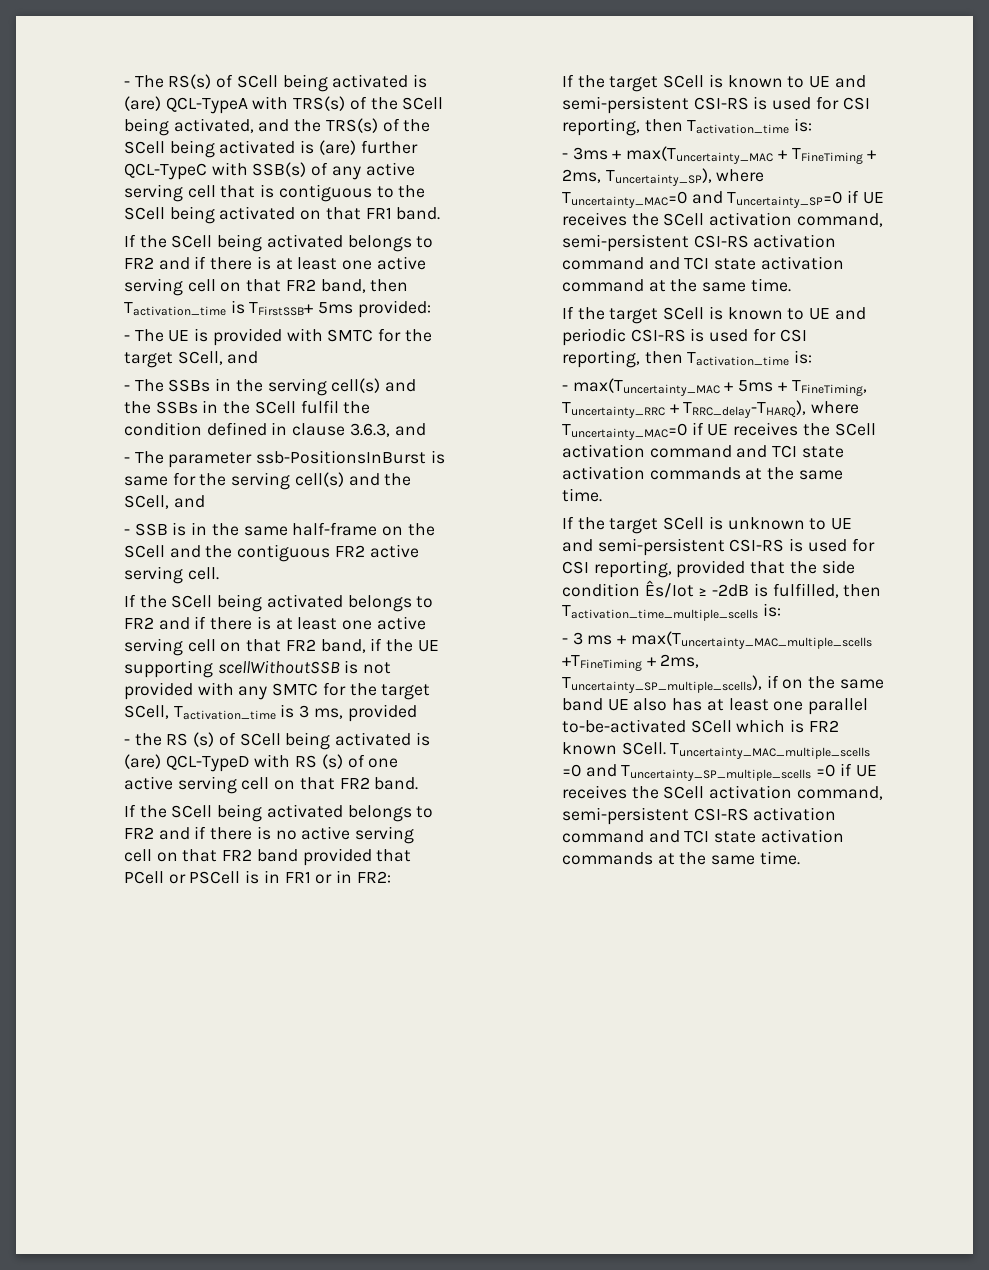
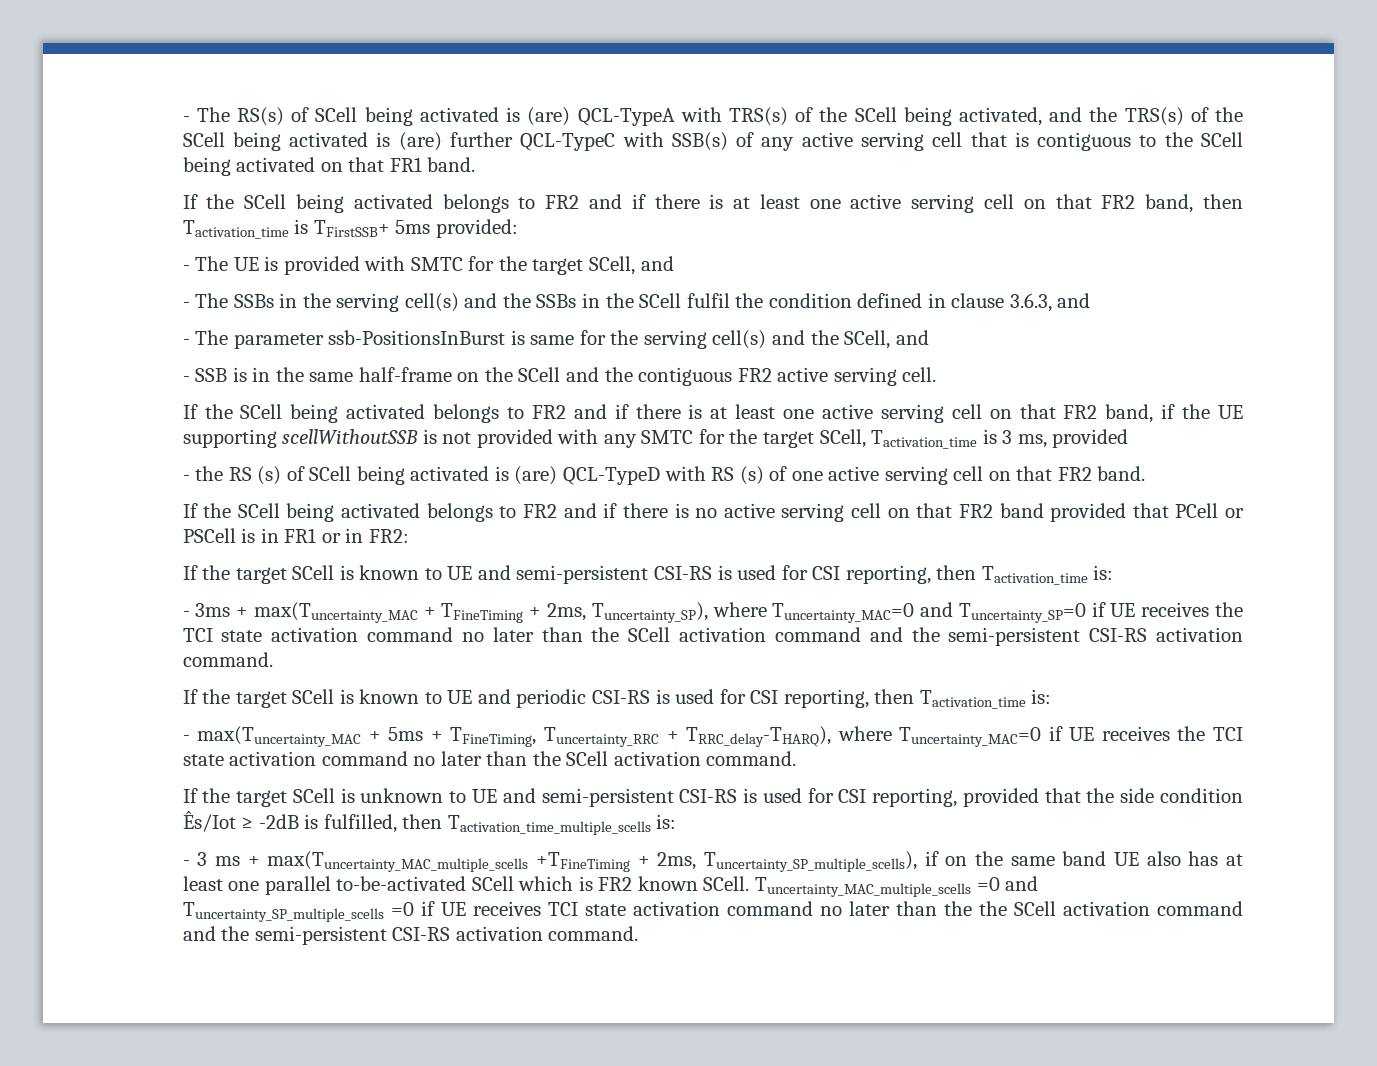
[663,212,883,227] [561,234,837,252] [561,256,844,270] [561,278,791,292] SCell activation command, semi-persistent CSI-RS activation command and TCI state activation command at the same time. -> [182,627,1243,646] [182,652,273,667] TCI state activation command no later than the SCell activation command and the semi-persistent CSI-RS activation command.
[834,423,876,436] [561,444,844,458] [561,466,843,480] [561,488,602,502] SCell activation command and TCI state activation commands at the same time. -> [1213,727,1243,741] [182,751,797,766] TCI state activation command no later than the SCell activation command.
[631,785,883,800] [561,807,837,825] [561,829,844,843] [561,851,800,865] the SCell activation command, semi-persistent CSI-RS activation command and TCI state activation commands at the same time. -> [547,901,1244,916] [182,926,639,945] TCI state activation command no later than the the SCell activation command and the semi-persistent CSI-RS activation command.

